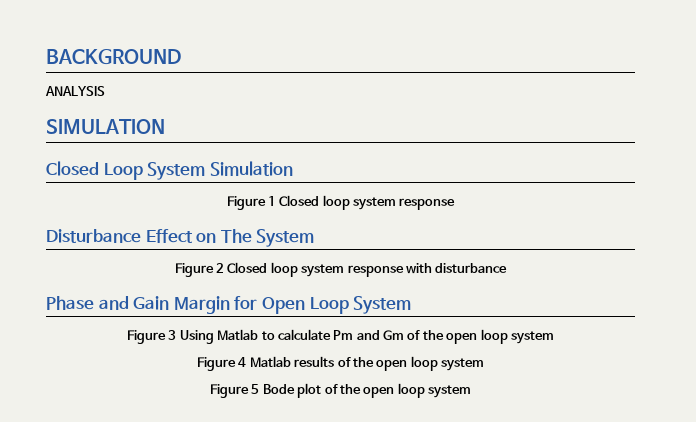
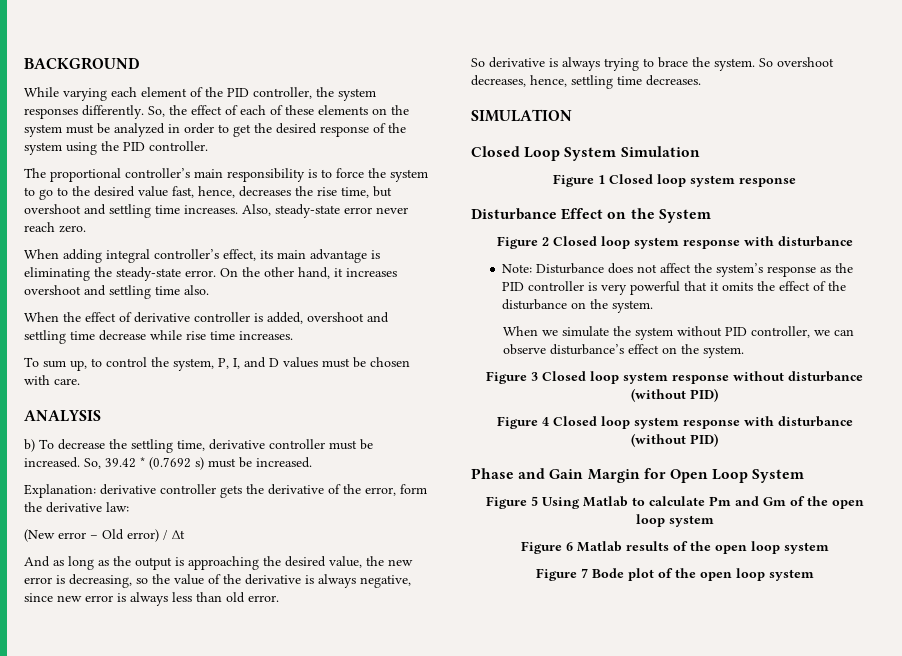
[45,86,105,96] ANALYSIS -> [24,87,376,101] [24,105,409,119] [24,123,406,137] [24,141,208,155] [24,168,428,182] [24,186,392,200] [24,204,408,218] [24,222,86,233] [24,249,380,263] [24,267,397,281] [24,285,209,299] [24,312,389,324] [24,330,293,344] [24,357,410,371] [24,375,80,385] [24,410,101,422] [24,439,373,453] [24,457,312,470] [24,484,427,498] [24,502,129,513] [24,529,185,542] [24,556,413,570] [24,574,411,588] [24,592,279,606] [471,57,834,71] [471,75,701,89] While varying each element of the PID controller, the system responses differently. So, the effect of each of these elements on the system must be analyzed in order to get the desired response of the system using the PID controller. // The proportional controller’s main responsibility is to force the system to go to the desired value fast, hence, decreases the rise time, but overshoot and settling time increases. Also, steady-state error never reach zero. // When adding integral controller’s effect, its main advantage is eliminating the steady-state error. On the other hand, it increases overshoot and settling time also. // When the effect of derivative controller is added, overshoot and settling time decrease while rise time increases. // To sum up, to control the system, P, I, and D values must be chosen with care. // ANALYSIS // b) To decrease the settling time, derivative controller must be increased. So, 39.42 * (0.7692 s) must be increased. // Explanation: derivative controller gets the derivative of the error, form the derivative law: // (New error – Old error) / ∆t // And as long as the output is approaching the desired value, the new error is decreasing, so the value of the derivative is always negative, since new error is always less than old error. // So derivative is always trying to brace the system. So overshoot decreases, hence, settling time decreases.
[220,229,252,243] The -> [630,208,655,219] the
(508, 268) none -> [502,263,854,277] [502,281,847,295] [502,299,654,313] [502,326,854,340] [502,344,744,358] [486,371,863,384] [631,388,718,402] [496,416,853,429] [631,433,718,447] // Note: Disturbance does not affect the system’s response as the PID controller is very powerful that it omits the effect of the disturbance on the system. // When we simulate the system without PID controller, we can observe disturbance’s effect on the system. // Figure 3 Closed loop system response without disturbance (without PID) // Figure 4 Closed loop system response with disturbance (without PID)
[168,330,177,340] 3 -> [530,496,538,506] 5
[238,357,247,367] 4 -> [565,542,573,551] 6
[251,384,260,394] 5 -> [580,568,588,578] 7

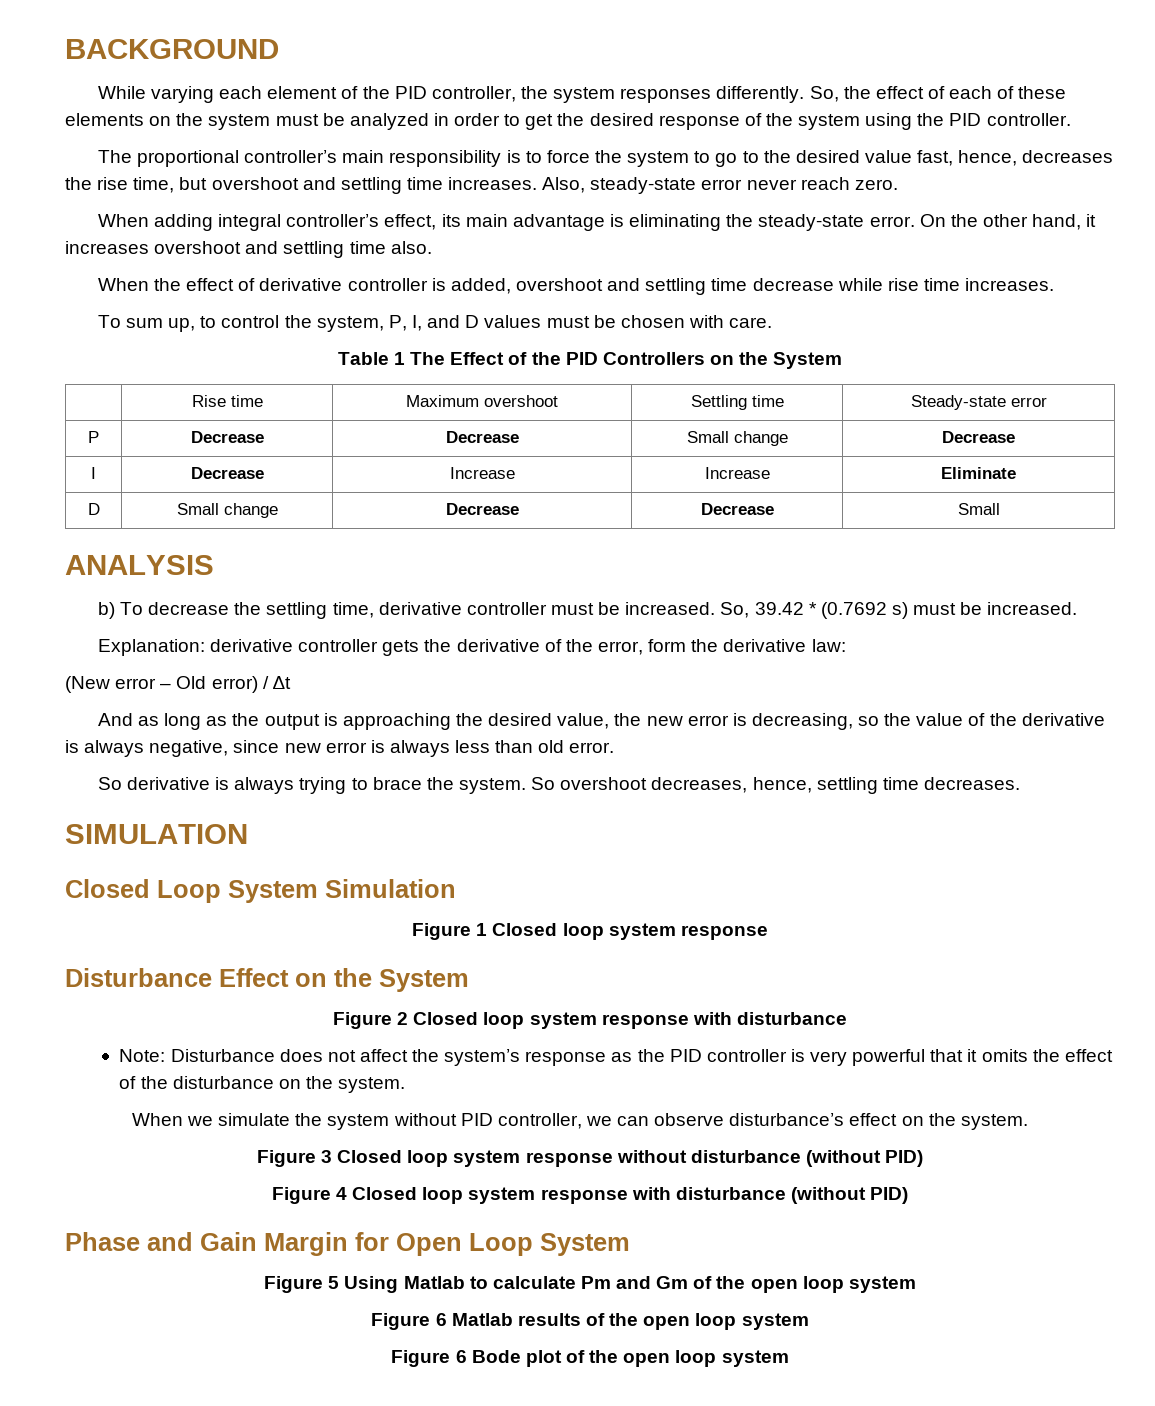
(80, 381) none -> [337,352,843,369] [191,395,263,407] [406,395,558,407] [690,395,784,410] [910,395,1047,410] [88,431,99,443] [190,431,264,443] [445,431,519,443] [686,431,788,446] [942,431,1015,443] [91,467,96,479] [190,467,264,479] [449,467,515,479] [704,467,770,479] [941,467,1016,479] [87,503,100,515] [176,503,278,518] [445,503,519,515] [700,503,774,515] [957,503,1000,515] // Table 1 The Effect of the PID Controllers on the System // | Rise time | Maximum overshoot | Settling time | Steady-state error // P | Decrease | Decrease | Small change | Decrease // I | Decrease | Increase | Increase | Eliminate // D | Small change | Decrease | Decrease | Small
[580,568,588,578] 7 -> [455,1350,467,1363] 6

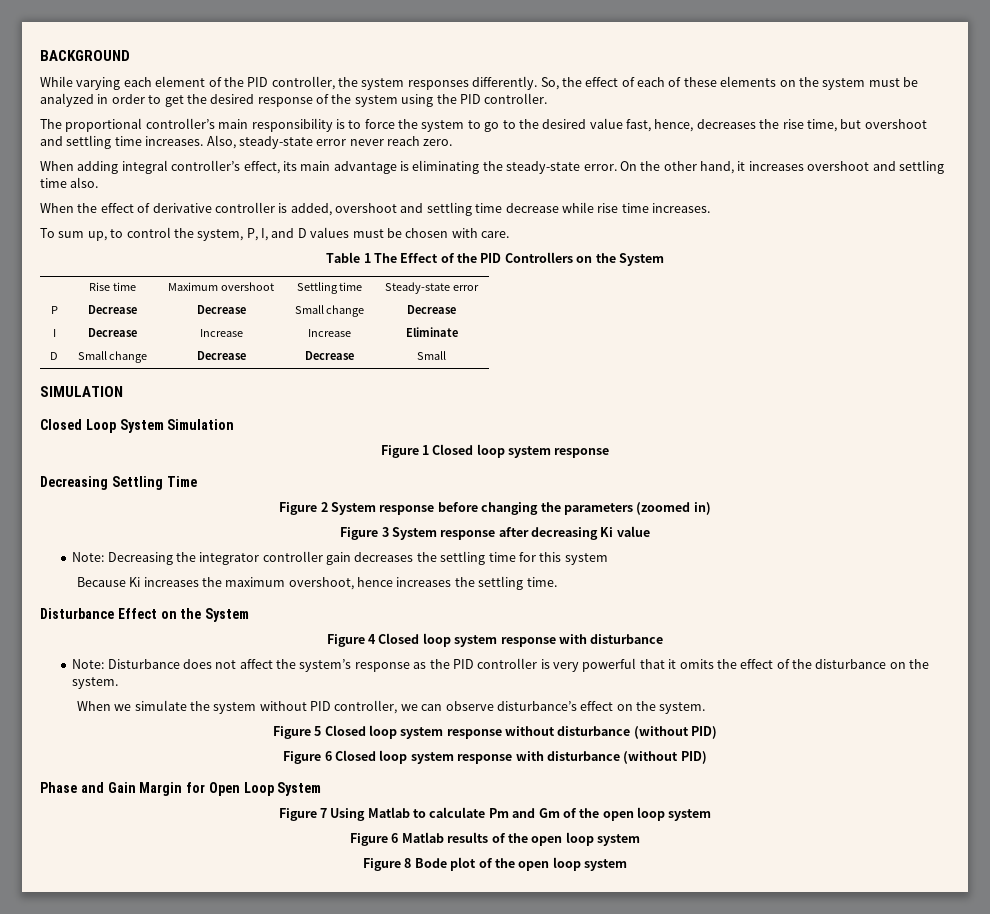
[65,555,214,575] [97,602,1078,619] [97,639,846,656] [65,676,291,693] [97,713,1105,730] [65,740,615,757] [97,777,1020,794] // ANALYSIS // b) To decrease the settling time, derivative controller must be increased. So, 39.42 * (0.7692 s) must be increased. // Explanation: derivative controller gets the derivative of the error, form the derivative law: // (New error – Old error) / ∆t // And as long as the output is approaching the desired value, the new error is decreasing, so the value of the derivative is always negative, since new error is always less than old error. // So derivative is always trying to brace the system. So overshoot decreases, hence, settling time decreases. -> (446, 355) none
(768, 932) none -> [40,476,197,490] [279,502,711,515] [340,526,650,540] [72,551,608,565] [76,576,557,590] // Decreasing Settling Time // Figure 2 System response before changing the parameters (zoomed in) // Figure 3 System response after decreasing Ki value // Note: Decreasing the integrator controller gain decreases the settling time for this system // Because Ki increases the maximum overshoot, hence increases the settling time.
[397,1012,409,1025] 2 -> [368,634,377,644] 4
[321,1150,333,1163] 3 -> [314,726,322,736] 5
[336,1187,348,1200] 4 -> [324,751,332,761] 6
[328,1276,340,1289] 5 -> [319,808,327,818] 7
[455,1350,467,1363] 6 -> [404,858,412,868] 8

